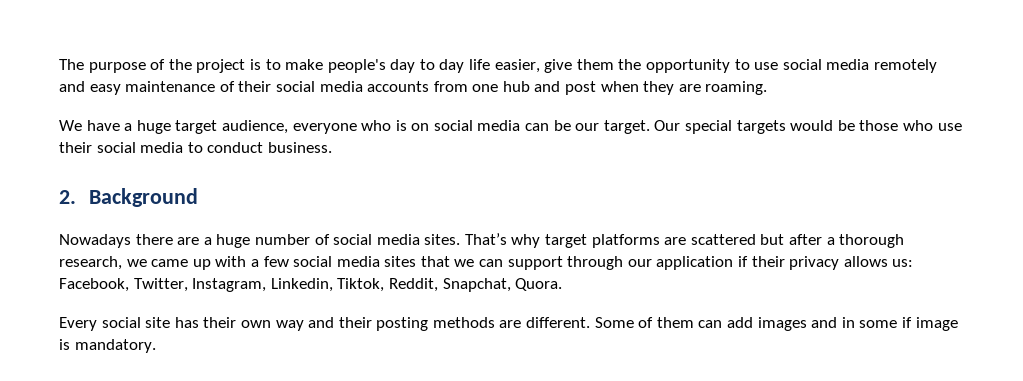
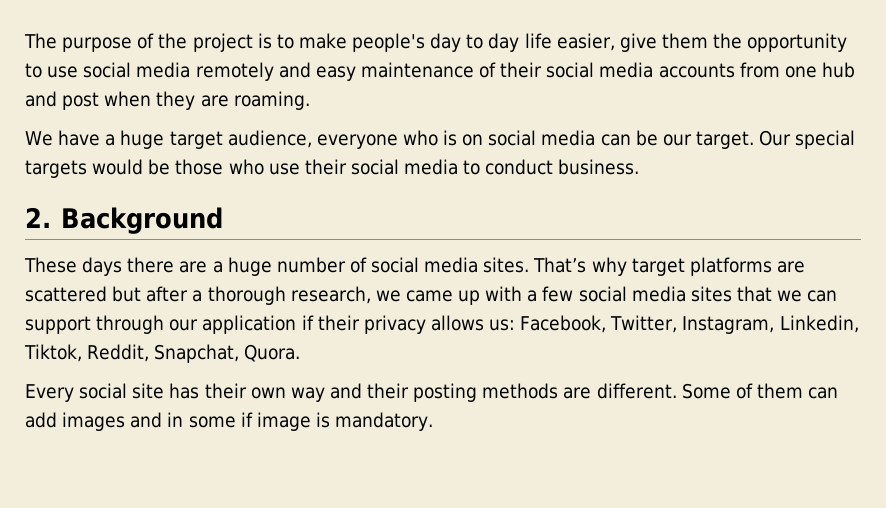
[59,234,131,248] Nowadays -> [24,257,123,276] These days

